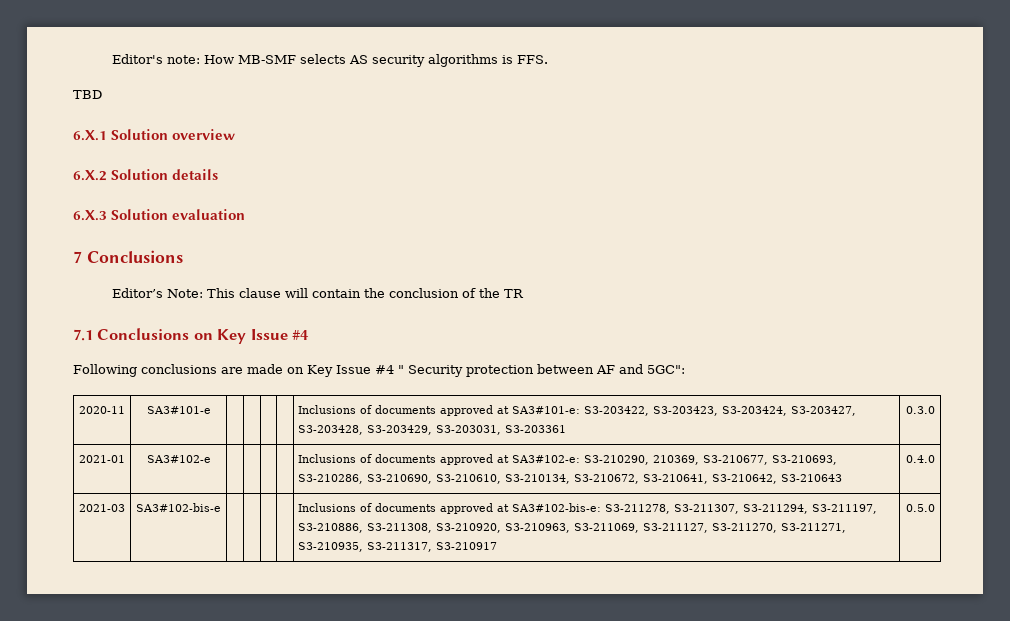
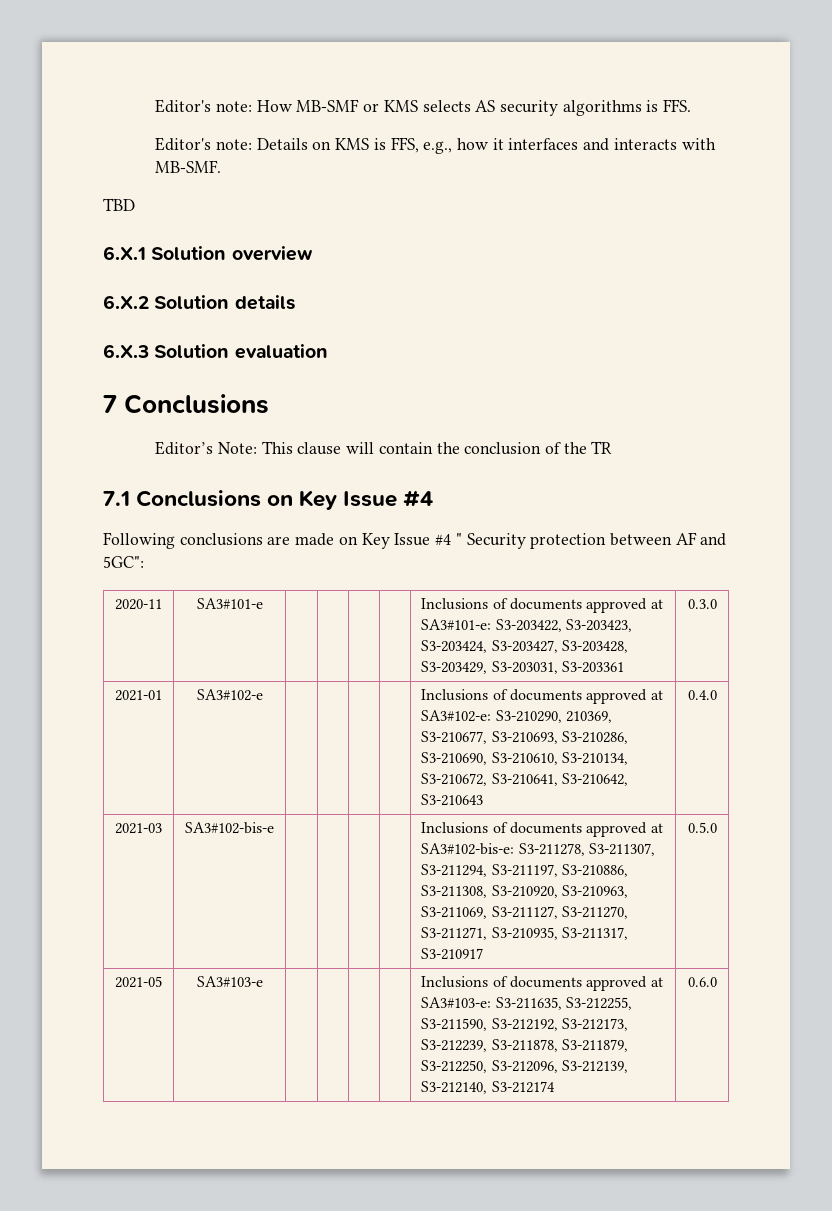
(296, 59) none -> [363,100,418,112] or KMS
(548, 59) none -> [155,137,716,154] [155,160,222,173] // Editor's note: Details on KMS is FFS, e.g., how it interfaces and interacts with MB-SMF.
(935, 508) none -> [115,976,162,988] [196,976,263,987] [421,976,663,991] [421,997,632,1010] [421,1018,628,1031] [421,1039,628,1052] [421,1060,628,1073] [421,1081,555,1094] [687,977,717,987] // 2021-05 | SA3#103-e | | | | | Inclusions of documents approved at SA3#103-e: S3-211635, S3-212255, S3-211590, S3-212192, S3-212173, S3-212239, S3-211878, S3-211879, S3-212250, S3-212096, S3-212139, S3-212140, S3-212174 | 0.6.0

